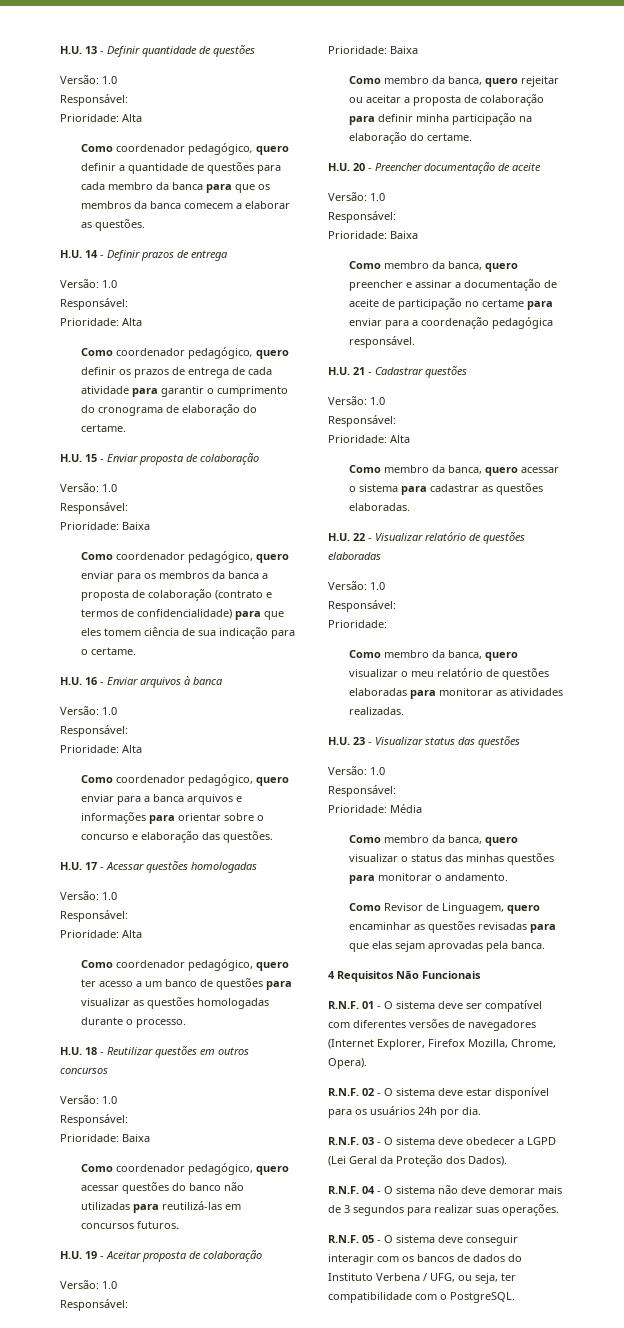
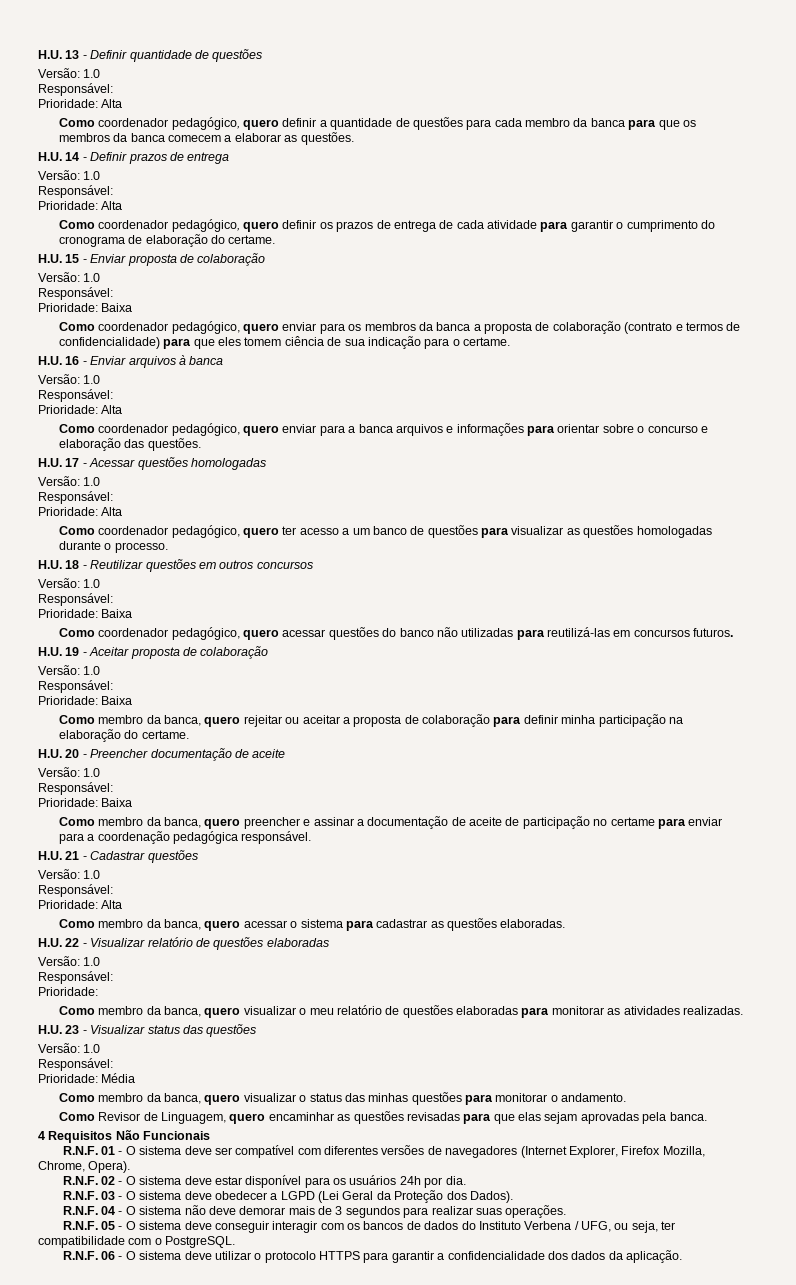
(515, 1297) none -> [62,1250,683,1263] // R.N.F. 06 - O sistema deve utilizar o protocolo HTTPS para garantir a confidencialidade dos dados da aplicação.

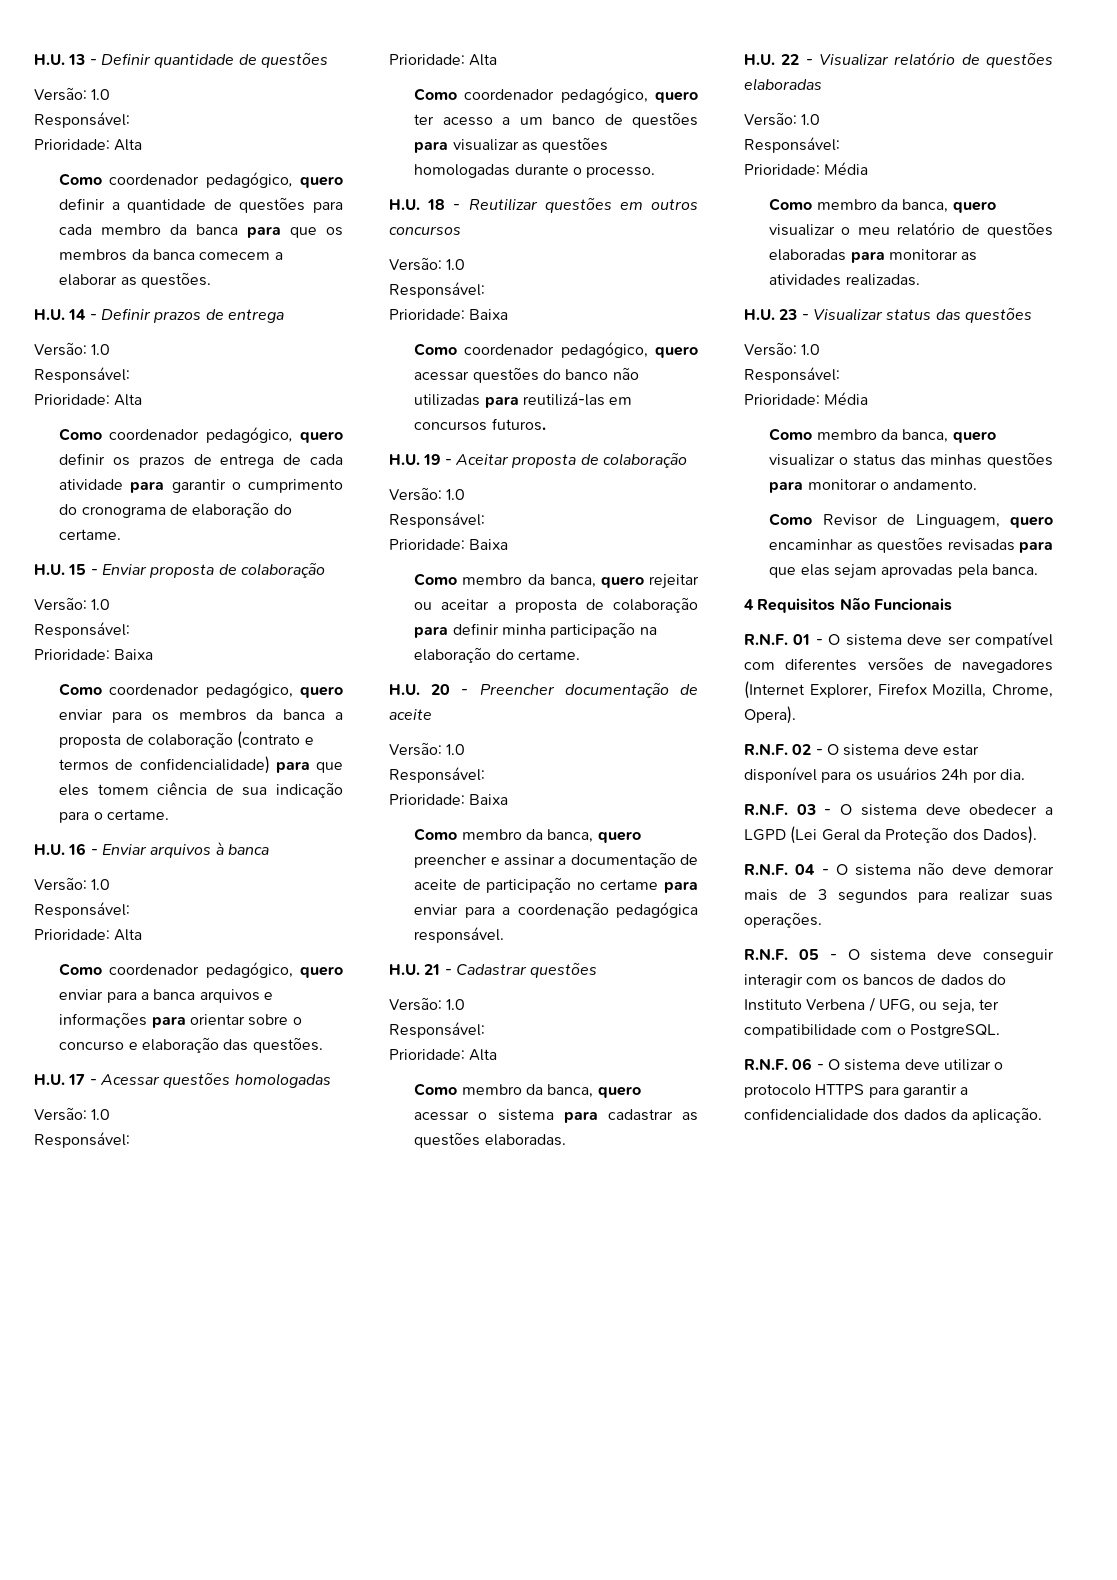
(98, 991) none -> [824,162,869,175] Média

